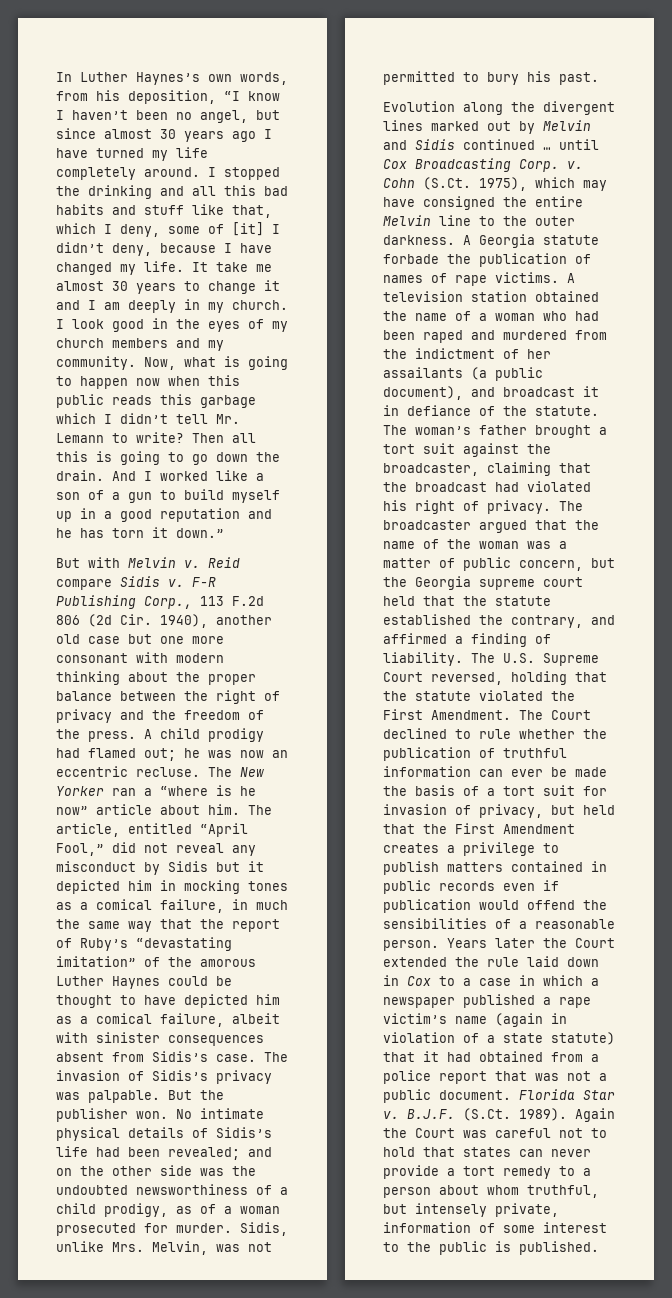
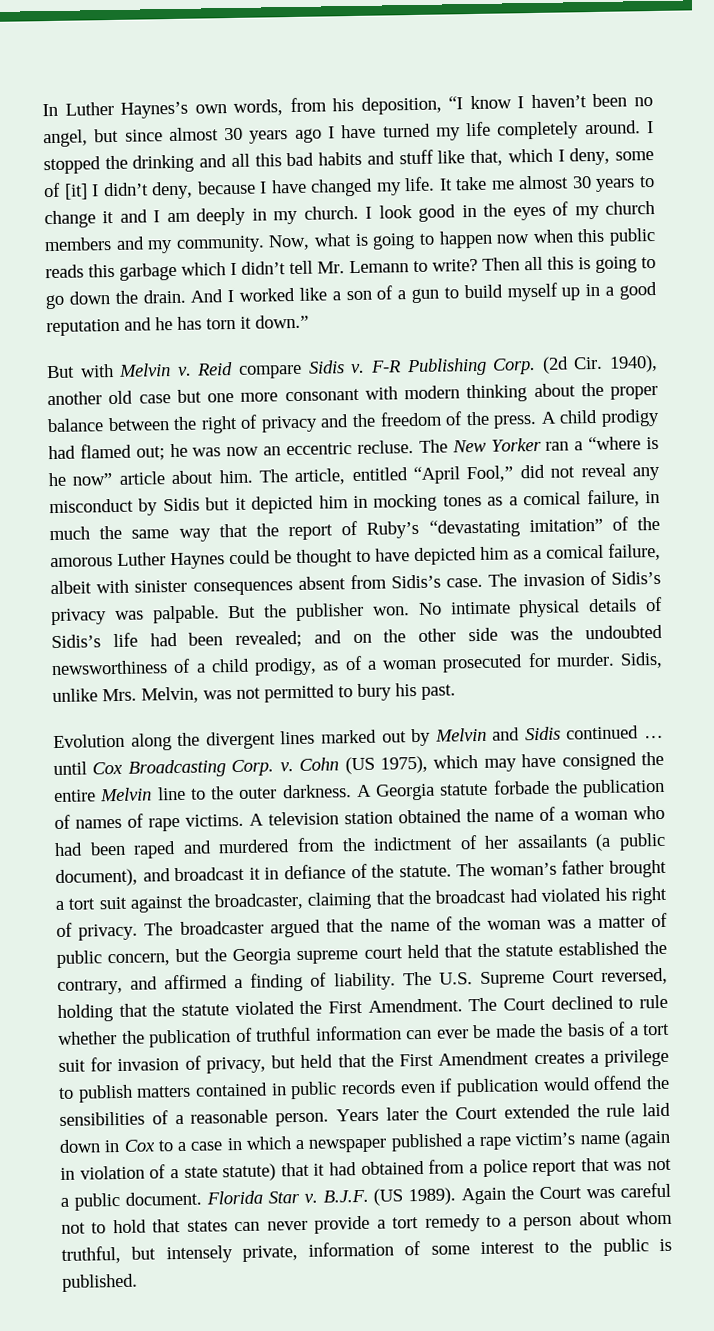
[144,596,264,609] [56,615,80,625] Corp., 113 F.2d 806 -> [492,357,537,375] Corp.
[423,177,471,190] (S.Ct. -> [344,756,375,775] (US
[463,1108,511,1121] (S.Ct. -> [373,1188,404,1206] (US

